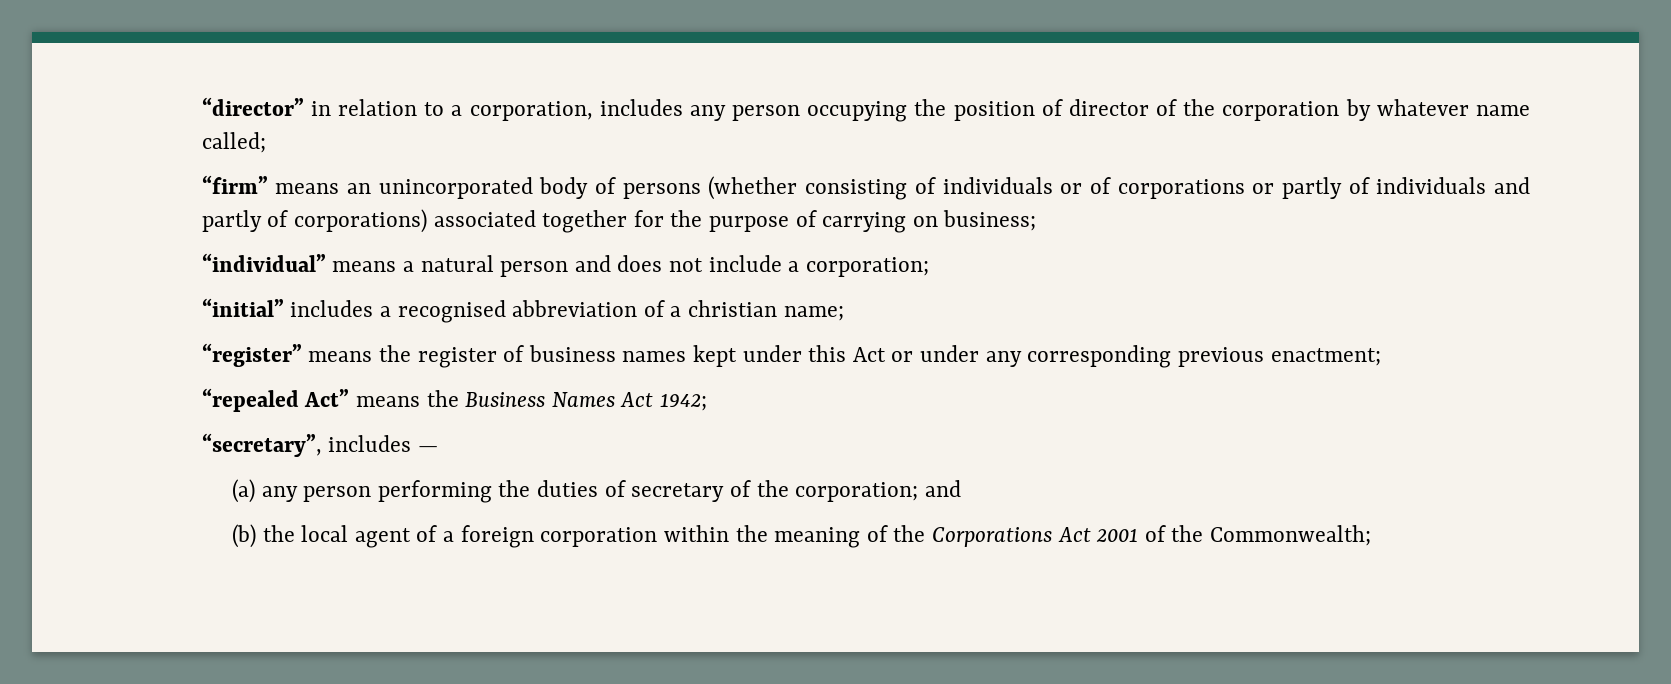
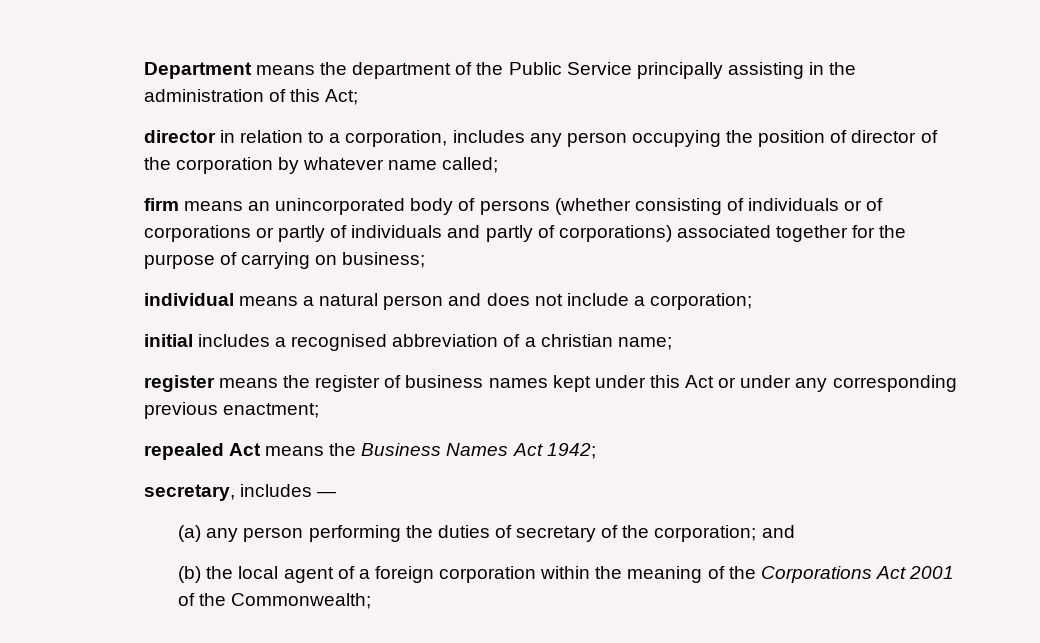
[201,97,304,116] “director” -> [143,62,857,79] [143,89,359,105] [143,130,216,143] Department means the department of the Public Service principally assisting in the administration of this Act; // director
[201,175,268,194] “firm” -> [143,198,179,211] firm
[201,253,326,272] “individual” -> [143,293,234,306] individual
[201,298,284,317] “initial” -> [143,334,193,347] initial
[201,343,302,367] “register” -> [143,375,215,392] register
[201,388,350,412] “repealed Act” -> [143,443,261,460] repealed Act
[201,433,322,457] “secretary”, -> [143,484,235,501] secretary,

